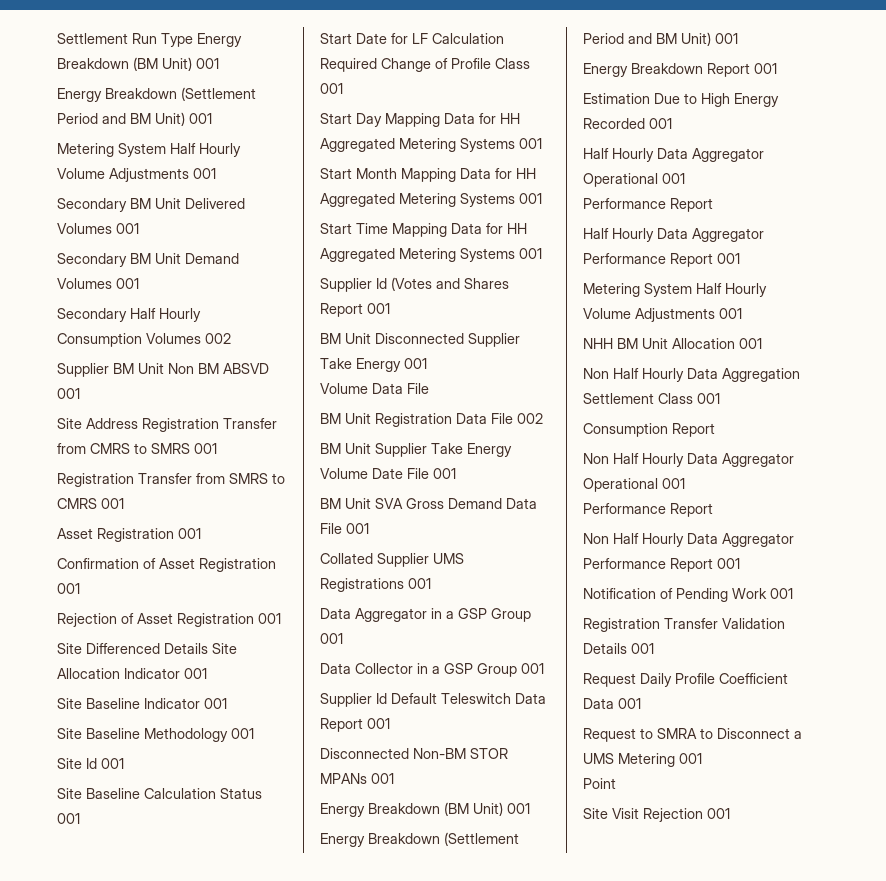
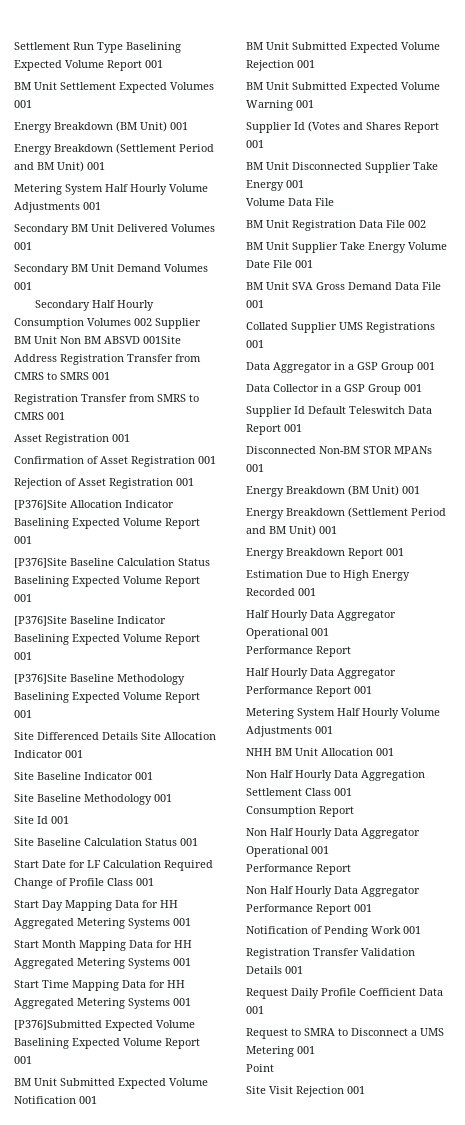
(193, 40) none -> [126,42,181,53] [14,60,163,71] [14,82,214,93] [14,100,32,108] Baselining Expected Volume Report 001 // BM Unit Settlement Expected Volumes 001 //
(231, 338) // -> (152, 322) none
[57,388,80,399] [57,418,82,429] 001 // Site -> [143,336,181,344] 001Site
(281, 618) none -> [14,500,174,510] [14,518,200,529] [14,536,32,544] [14,558,210,568] [14,576,200,587] [14,594,32,602] [14,616,166,626] [14,634,200,645] [14,652,32,660] [14,674,185,685] [14,692,200,703] [14,710,32,718] // [P376]Site Allocation Indicator Baselining Expected Volume Report 001 // [P376]Site Baseline Calculation Status Baselining Expected Volume Report 001 // [P376]Site Baseline Indicator Baselining Expected Volume Report 001 // [P376]Site Baseline Methodology Baselining Expected Volume Report 001
(542, 253) none -> [14,1020,195,1031] [14,1038,200,1049] [14,1056,32,1064] [14,1078,208,1089] [14,1096,97,1104] [246,42,440,53] [246,60,315,71] [246,82,440,93] [246,100,314,111] // [P376]Submitted Expected Volume Baselining Expected Volume Report 001 // BM Unit Submitted Expected Volume Notification 001 // BM Unit Submitted Expected Volume Rejection 001 // BM Unit Submitted Expected Volume Warning 001

